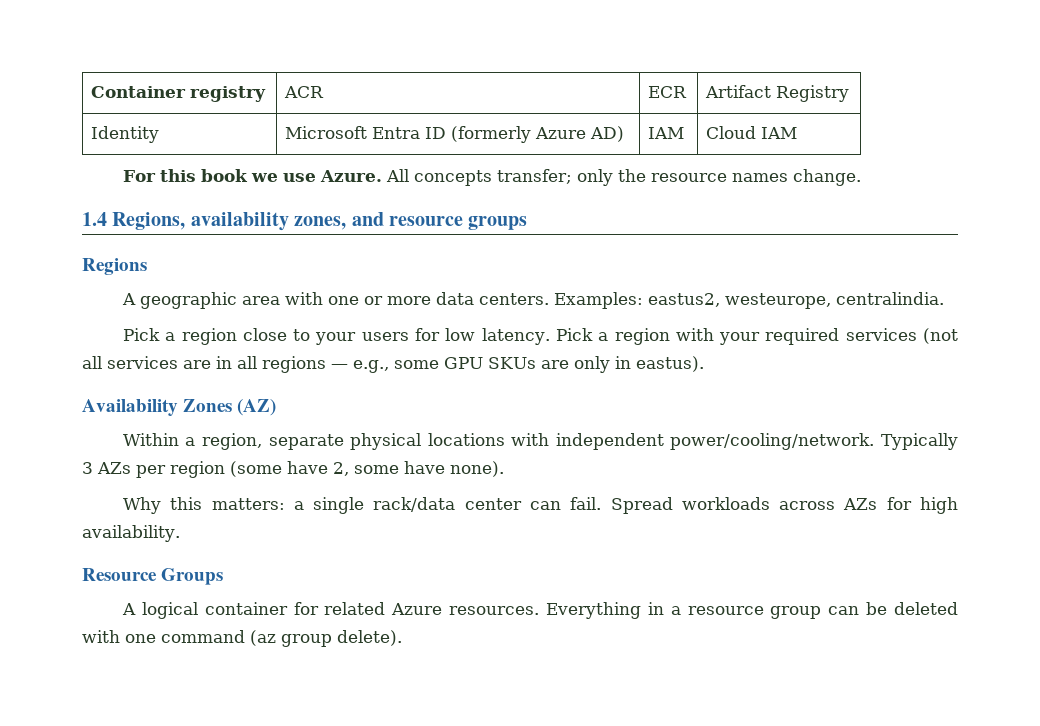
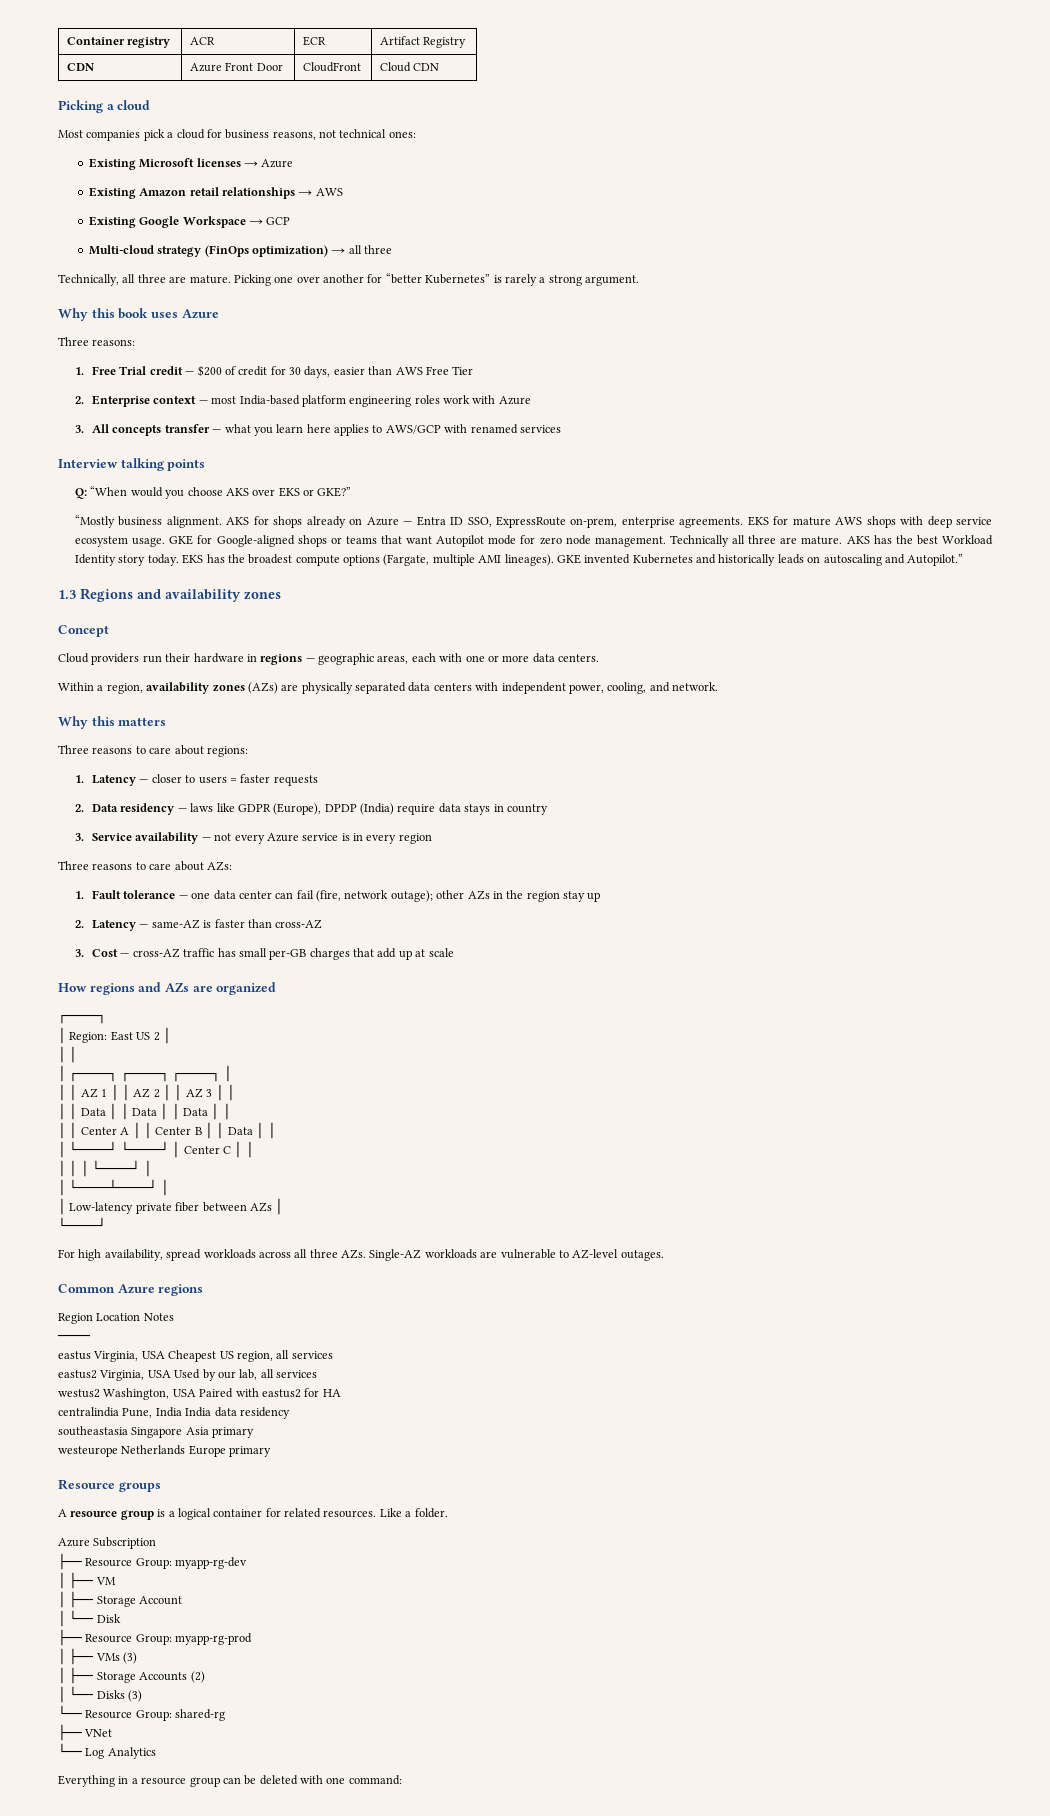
[91,126,160,143] [285,126,625,143] [648,127,685,139] [706,126,798,139] [122,169,861,186] [82,212,528,231] [82,258,147,275] [121,292,280,309] Identity | Microsoft Entra ID (formerly Azure AD) | IAM | Cloud IAM // For this book we use Azure. All concepts transfer; only the resource names change. // 1.4 Regions, availability zones, and resource groups // Regions // A geographic area -> [66,63,94,71] [189,62,283,72] [302,62,361,72] [379,62,440,72] [58,100,151,113] [58,129,416,141] [88,158,294,170] [88,187,343,199] [88,216,291,228] [88,245,393,257] [58,273,639,286] [58,308,219,321] [58,337,136,346] [75,365,474,378] [75,395,531,407] [75,424,561,436] [58,458,206,471] [75,486,352,499] [75,515,993,528] [75,535,994,547] [75,554,964,566] [58,588,281,602] [58,625,109,637] [58,653,436,665] CDN | Azure Front Door | CloudFront | Cloud CDN // Picking a cloud // Most companies pick a cloud for business reasons, not technical ones: // Existing Microsoft licenses → Azure // Existing Amazon retail relationships → AWS // Existing Google Workspace → GCP // Multi-cloud strategy (FinOps optimization) → all three // Technically, all three are mature. Picking one over another for “better Kubernetes” is rarely a strong argument. // Why this book uses Azure // Three reasons: // 1. Free Trial credit — $200 of credit for 30 days, easier than AWS Free Tier // 2. Enterprise context — most India-based platform engineering roles work with Azure // 3. All concepts transfer — what you learn here applies to AWS/GCP with renamed services // Interview talking points // Q: “When would you choose AKS over EKS or GKE?” // “Mostly business alignment. AKS for shops already on Azure — Entra ID SSO, ExpressRoute on-prem, enterprise agreements. EKS for mature AWS shops with deep service ecosystem usage. GKE for Google-aligned shops or teams that want Autopilot mode for zero node management. Technically all three are mature. AKS has the best Workload Identity story today. EKS has the broadest compute options (Fargate, multiple AMI lineages). GKE invented Kubernetes and historically leads on autoscaling and Autopilot.” // 1.3 Regions and availability zones // Concept // Cloud providers run their hardware in regions — geographic areas, each
[553,292,944,309] [122,328,958,345] [82,356,704,373] [82,399,277,416] [122,433,959,450] [82,461,504,478] [122,497,959,514] [82,525,180,542] [82,568,224,585] [121,602,540,619] Examples: eastus2, westeurope, centralindia. // Pick a region close to your users for low latency. Pick a region with your required services (not all services are in all regions — e.g., some GPU SKUs are only in eastus). // Availability Zones (AZ) // Within a region, separate physical locations with independent power/cooling/network. Typically 3 AZs per region (some have 2, some have none). // Why this matters: a single rack/data center can fail. Spread workloads across AZs for high availability. // Resource Groups // A logical container for related Azure resources. -> [58,682,718,694] [58,716,167,729] [58,745,248,757] [75,774,318,786] [75,803,548,815] [75,832,432,844] [58,861,232,871] [75,890,601,902] [75,919,323,931] [75,948,454,960] [58,982,277,995] [58,1014,106,1024] [58,1027,171,1044] [58,1046,78,1063] [58,1065,232,1082] [58,1084,235,1101] [58,1103,231,1120] [58,1122,276,1139] [58,1141,254,1158] [58,1160,152,1177] [58,1179,169,1196] [58,1198,284,1215] [58,1217,106,1230] [58,1249,664,1261] [58,1284,204,1296] [58,1313,174,1324] [57,1334,90,1340] [58,1350,333,1362] [58,1369,317,1381] [58,1388,341,1400] [58,1407,290,1419] [58,1426,255,1438] [58,1445,272,1457] [58,1479,161,1492] [58,1508,448,1520] [58,1537,157,1549] [58,1553,248,1570] [58,1572,116,1589] [58,1591,183,1608] [58,1610,121,1627] [58,1629,253,1646] [58,1648,138,1665] [58,1667,205,1684] [58,1686,143,1703] [58,1705,226,1721] [58,1724,113,1741] [58,1743,156,1759] // Within a region, availability zones (AZs) are physically separated data centers with independent power, cooling, and network. // Why this matters // Three reasons to care about regions: // 1. Latency — closer to users = faster requests // 2. Data residency — laws like GDPR (Europe), DPDP (India) require data stays in country // 3. Service availability — not every Azure service is in every region // Three reasons to care about AZs: // 1. Fault tolerance — one data center can fail (fire, network outage); other AZs in the region stay up // 2. Latency — same-AZ is faster than cross-AZ // 3. Cost — cross-AZ traffic has small per-GB charges that add up at scale // How regions and AZs are organized // ┌────┐ // │ Region: East US 2 │ // │ │ // │ ┌────┐ ┌────┐ ┌────┐ │ // │ │ AZ 1 │ │ AZ 2 │ │ AZ 3 │ │ // │ │ Data │ │ Data │ │ Data │ │ // │ │ Center A │ │ Center B │ │ Data │ │ // │ └────┘ └────┘ │ Center C │ │ // │ │ │ └────┘ │ // │ └────┴────┘ │ // │ Low-latency private fiber between AZs │ // └────┘ // For high availability, spread workloads across all three AZs. Single-AZ workloads are vulnerable to AZ-level outages. // Common Azure regions // Region Location Notes // ──── // eastus Virginia, USA Cheapest US region, all services // eastus2 Virginia, USA Used by our lab, all services // westus2 Washington, USA Paired with eastus2 for HA // centralindia Pune, India India data residency // southeastasia Singapore Asia primary // westeurope Netherlands Europe primary // Resource groups // A resource group is a logical container for related resources. Like a folder. // Azure Subscription // ├── Resource Group: myapp-rg-dev // │ ├── VM // │ ├── Storage Account // │ └── Disk // ├── Resource Group: myapp-rg-prod // │ ├── VMs (3) // │ ├── Storage Accounts (2) // │ └── Disks (3) // └── Resource Group: shared-rg // ├── VNet // └── Log Analytics //
[161,630,402,647] command (az group delete). -> [348,1775,402,1785] command:

